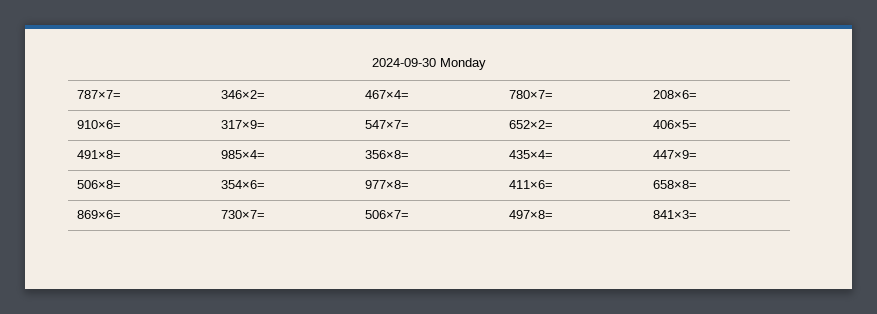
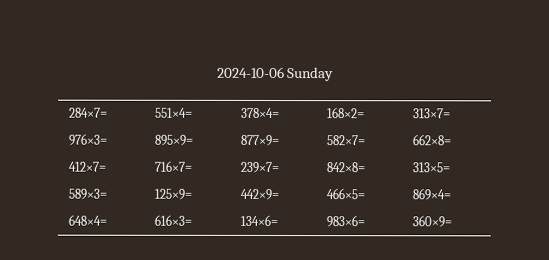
[372,58,486,70] [76,90,121,99] [220,90,265,99] [364,90,409,99] [508,90,553,99] [652,90,697,99] [76,120,121,129] [220,120,265,129] [364,120,409,129] [508,120,553,129] [652,120,697,129] [76,150,121,159] [220,150,265,159] [364,150,409,159] [508,150,553,159] [652,150,697,159] [76,180,121,189] [220,180,265,189] [364,180,409,189] [508,180,553,189] [652,180,697,189] [76,210,121,219] [220,210,265,219] [364,210,409,219] [508,210,553,219] [652,210,697,219] 2024-09-30 Monday // 787×7= | 346×2= | 467×4= | 780×7= | 208×6= // 910×6= | 317×9= | 547×7= | 652×2= | 406×5= // 491×8= | 985×4= | 356×8= | 435×4= | 447×9= // 506×8= | 354×6= | 977×8= | 411×6= | 658×8= // 869×6= | 730×7= | 506×7= | 497×8= | 841×3= -> [216,66,335,82] [68,107,108,118] [154,107,193,118] [240,107,280,119] [326,107,365,119] [412,108,451,119] [67,133,107,146] [153,134,193,146] [239,134,279,147] [325,135,365,146] [411,134,451,146] [67,161,106,172] [153,160,192,172] [239,161,279,174] [325,162,365,173] [411,162,450,173] [67,188,107,200] [153,188,192,200] [239,188,279,201] [325,188,365,200] [411,188,451,201] [67,214,107,226] [153,214,192,226] [239,214,278,227] [325,215,365,228] [411,215,452,228] 2024-10-06 Sunday // 284×7= | 551×4= | 378×4= | 168×2= | 313×7= // 976×3= | 895×9= | 877×9= | 582×7= | 662×8= // 412×7= | 716×7= | 239×7= | 842×8= | 313×5= // 589×3= | 125×9= | 442×9= | 466×5= | 869×4= // 648×4= | 616×3= | 134×6= | 983×6= | 360×9=

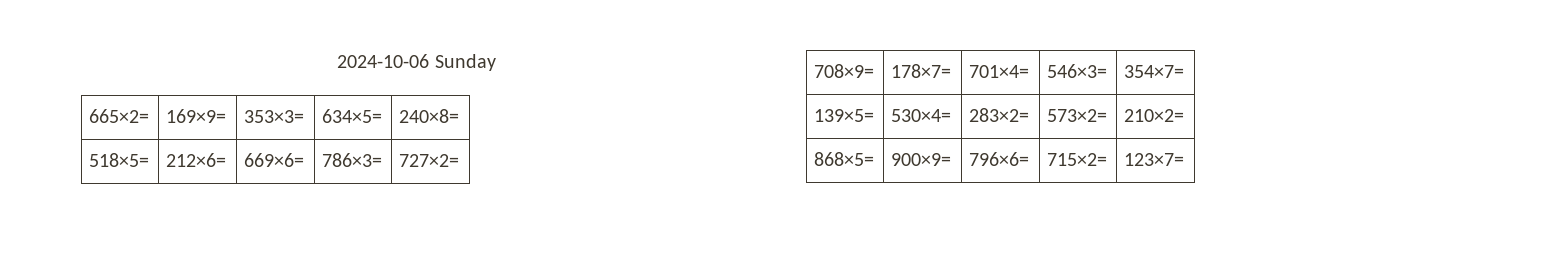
[68,107,108,118] [154,107,193,118] [240,107,280,119] [326,107,365,119] [412,108,451,119] [67,133,107,146] [153,134,193,146] [239,134,279,147] [325,135,365,146] [411,134,451,146] [67,161,106,172] [153,160,192,172] [239,161,279,174] [325,162,365,173] [411,162,450,173] [67,188,107,200] [153,188,192,200] [239,188,279,201] [325,188,365,200] [411,188,451,201] [67,214,107,226] [153,214,192,226] [239,214,278,227] [325,215,365,228] [411,215,452,228] 284×7= | 551×4= | 378×4= | 168×2= | 313×7= // 976×3= | 895×9= | 877×9= | 582×7= | 662×8= // 412×7= | 716×7= | 239×7= | 842×8= | 313×5= // 589×3= | 125×9= | 442×9= | 466×5= | 869×4= // 648×4= | 616×3= | 134×6= | 983×6= | 360×9= -> [89,109,150,123] [166,109,227,123] [244,110,305,123] [322,109,383,123] [399,109,460,123] [89,153,150,167] [166,153,227,167] [244,153,305,167] [322,153,383,167] [399,154,460,167] [814,64,875,78] [891,64,952,78] [969,65,1030,78] [1047,64,1108,78] [1124,65,1185,78] [814,109,875,122] [891,109,952,122] [969,108,1030,122] [1047,109,1108,122] [1124,109,1185,122] [814,152,875,166] [891,153,952,166] [969,152,1030,166] [1047,153,1108,166] [1124,153,1185,166] 665×2= | 169×9= | 353×3= | 634×5= | 240×8= // 518×5= | 212×6= | 669×6= | 786×3= | 727×2= // 708×9= | 178×7= | 701×4= | 546×3= | 354×7= // 139×5= | 530×4= | 283×2= | 573×2= | 210×2= // 868×5= | 900×9= | 796×6= | 715×2= | 123×7=

